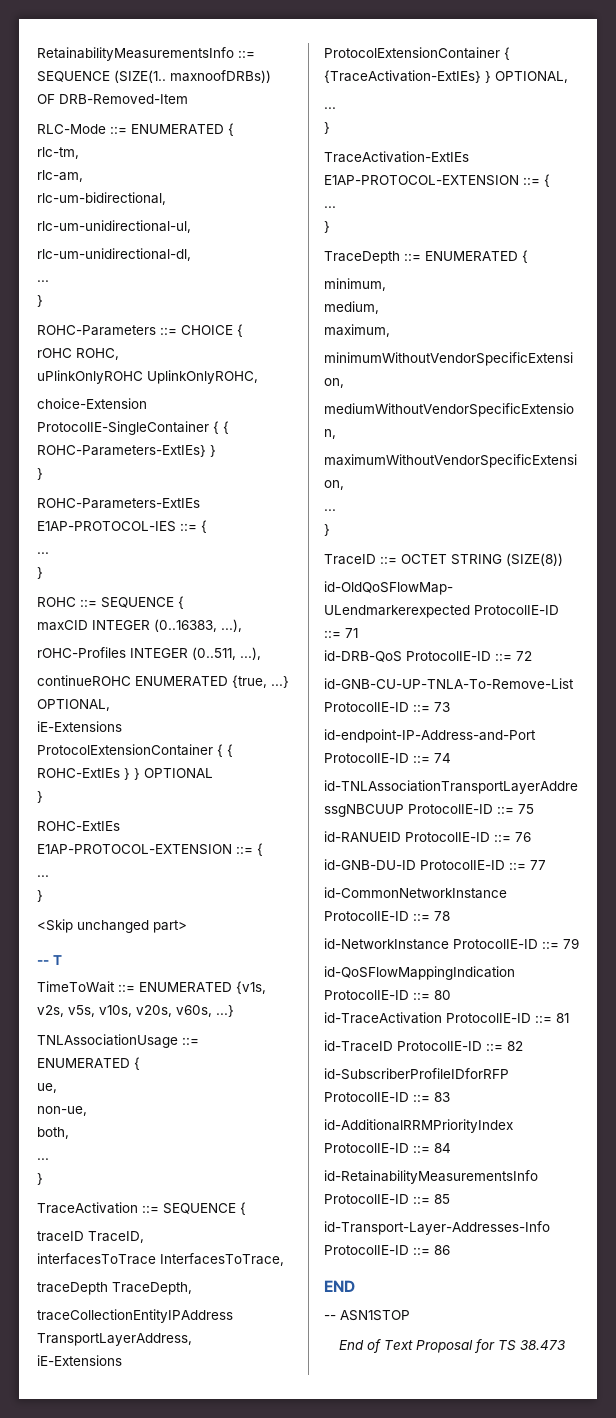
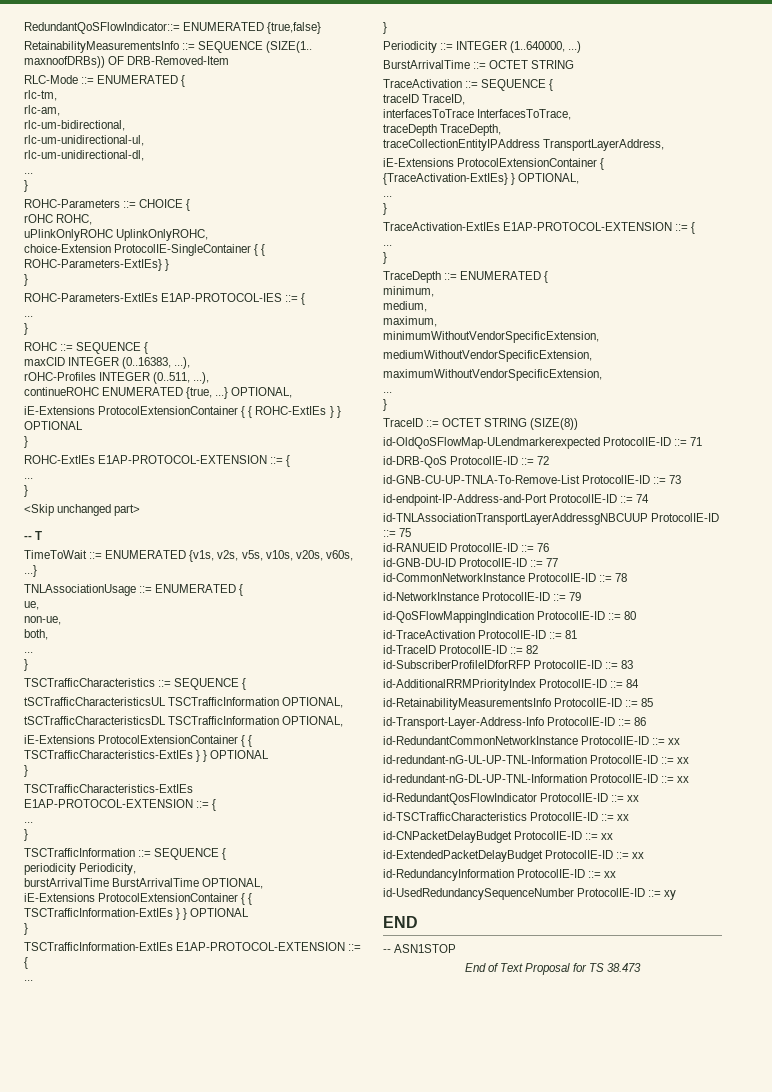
(37, 54) none -> [24,22,322,34] RedundantQoSFlowIndicator::= ENUMERATED {true,false} //
(43, 1179) none -> [24,678,247,690] [24,697,344,708] [24,716,344,727] [24,735,253,747] [24,750,270,762] [24,765,28,777] [24,784,193,793] [24,799,217,811] [24,822,33,823] [24,829,28,841] [24,848,227,860] [24,863,137,875] [24,878,264,889] [24,893,253,905] [24,908,250,920] [24,923,28,935] [24,942,362,951] [24,957,28,969] [24,980,33,981] [383,22,387,34] [383,41,582,53] [383,60,575,69] // TSCTrafficCharacteristics ::= SEQUENCE { // tSCTrafficCharacteristicsUL TSCTrafficInformation OPTIONAL, // tSCTrafficCharacteristicsDL TSCTrafficInformation OPTIONAL, // iE-Extensions ProtocolExtensionContainer { { TSCTrafficCharacteristics-ExtIEs } } OPTIONAL // } // TSCTrafficCharacteristics-ExtIEs E1AP-PROTOCOL-EXTENSION ::= { // ... // } // TSCTrafficInformation ::= SEQUENCE { // periodicity Periodicity, // burstArrivalTime BurstArrivalTime OPTIONAL, // iE-Extensions ProtocolExtensionContainer { { TSCTrafficInformation-ExtIEs } } OPTIONAL // } // TSCTrafficInformation-ExtIEs E1AP-PROTOCOL-EXTENSION ::= { // ... // } // Periodicity ::= INTEGER (1..640000, ...) // BurstArrivalTime ::= OCTET STRING
[324,1221,550,1235] id-Transport-Layer-Addresses-Info -> [383,717,544,729] id-Transport-Layer-Address-Info
(450, 1250) none -> [383,736,681,745] [383,755,690,764] [383,774,690,783] [383,793,640,805] [383,812,630,821] [383,831,614,843] [383,850,645,862] [383,869,617,881] [383,888,677,900] // id-RedundantCommonNetworkInstance ProtocolIE-ID ::= xx // id-redundant-nG-UL-UP-TNL-Information ProtocolIE-ID ::= xx // id-redundant-nG-DL-UP-TNL-Information ProtocolIE-ID ::= xx // id-RedundantQosFlowIndicator ProtocolIE-ID ::= xx // id-TSCTrafficCharacteristics ProtocolIE-ID ::= xx // id-CNPacketDelayBudget ProtocolIE-ID ::= xx // id-ExtendedPacketDelayBudget ProtocolIE-ID ::= xx // id-RedundancyInformation ProtocolIE-ID ::= xx // id-UsedRedundancySequenceNumber ProtocolIE-ID ::= xy

